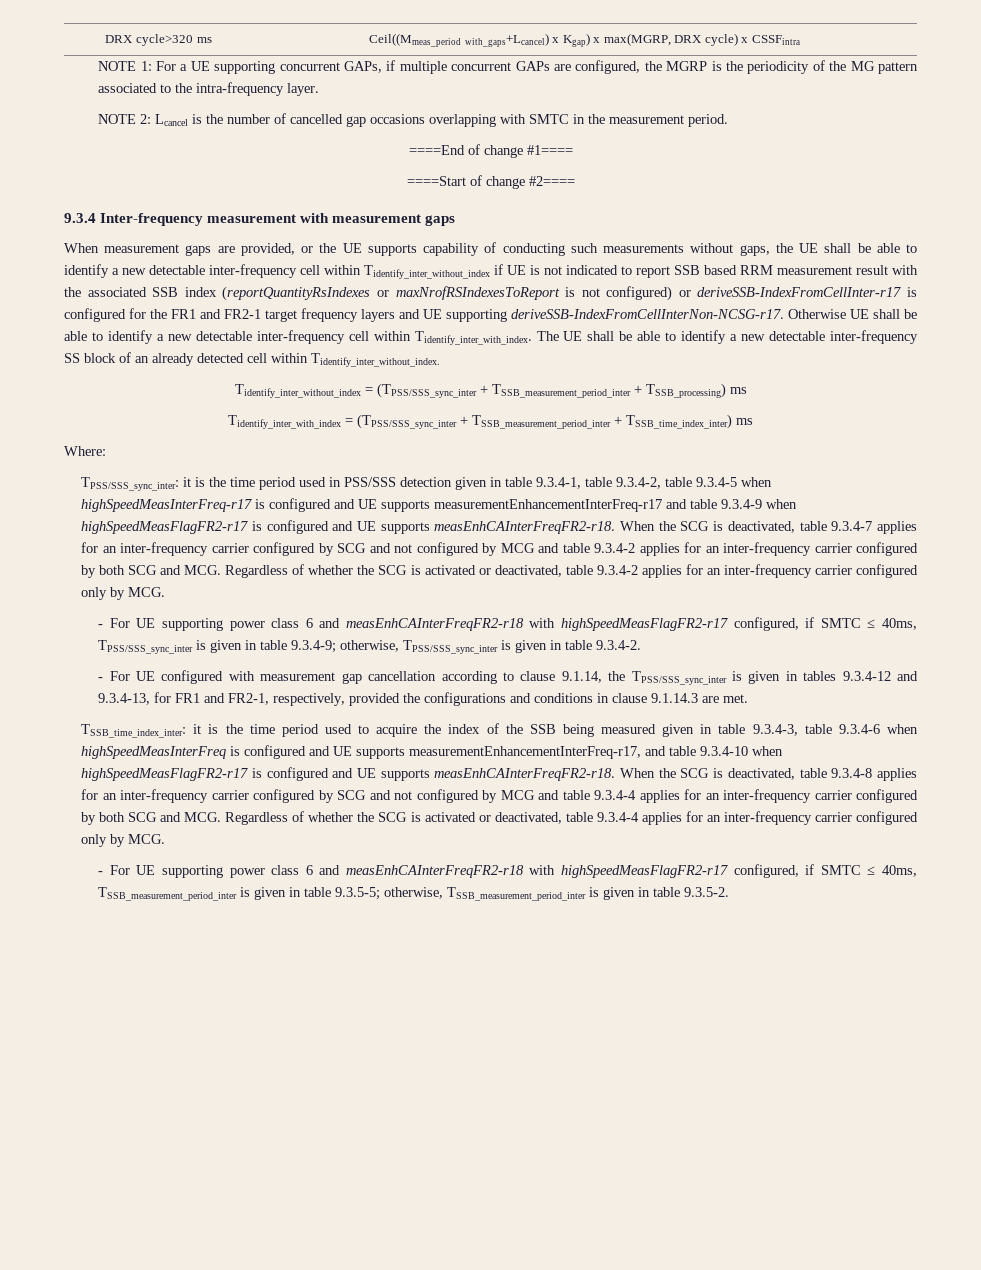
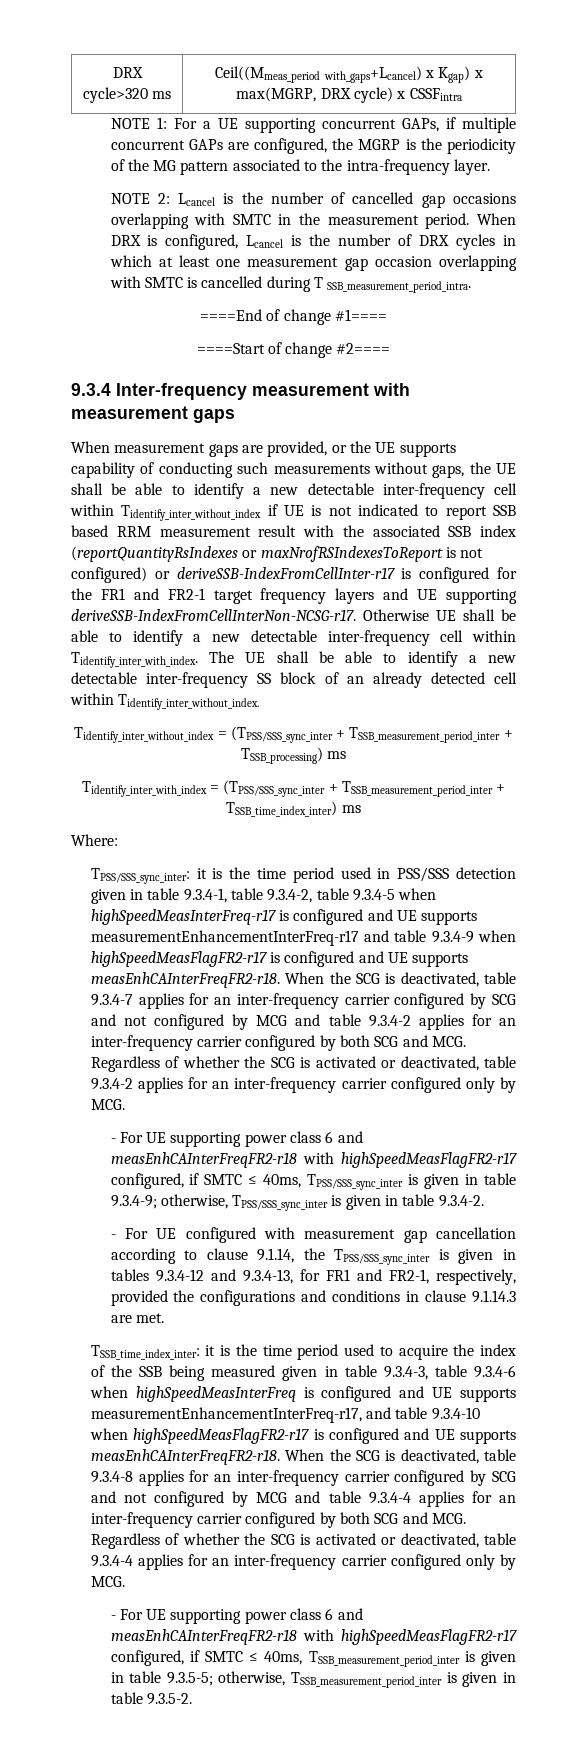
(729, 120) none -> [477,213,516,225] [110,234,516,250] [109,255,517,271] [109,276,472,293] When DRX is configured, Lcancel is the number of DRX cycles in which at least one measurement gap occasion overlapping with SMTC is cancelled during T SSB_measurement_period_intra.

